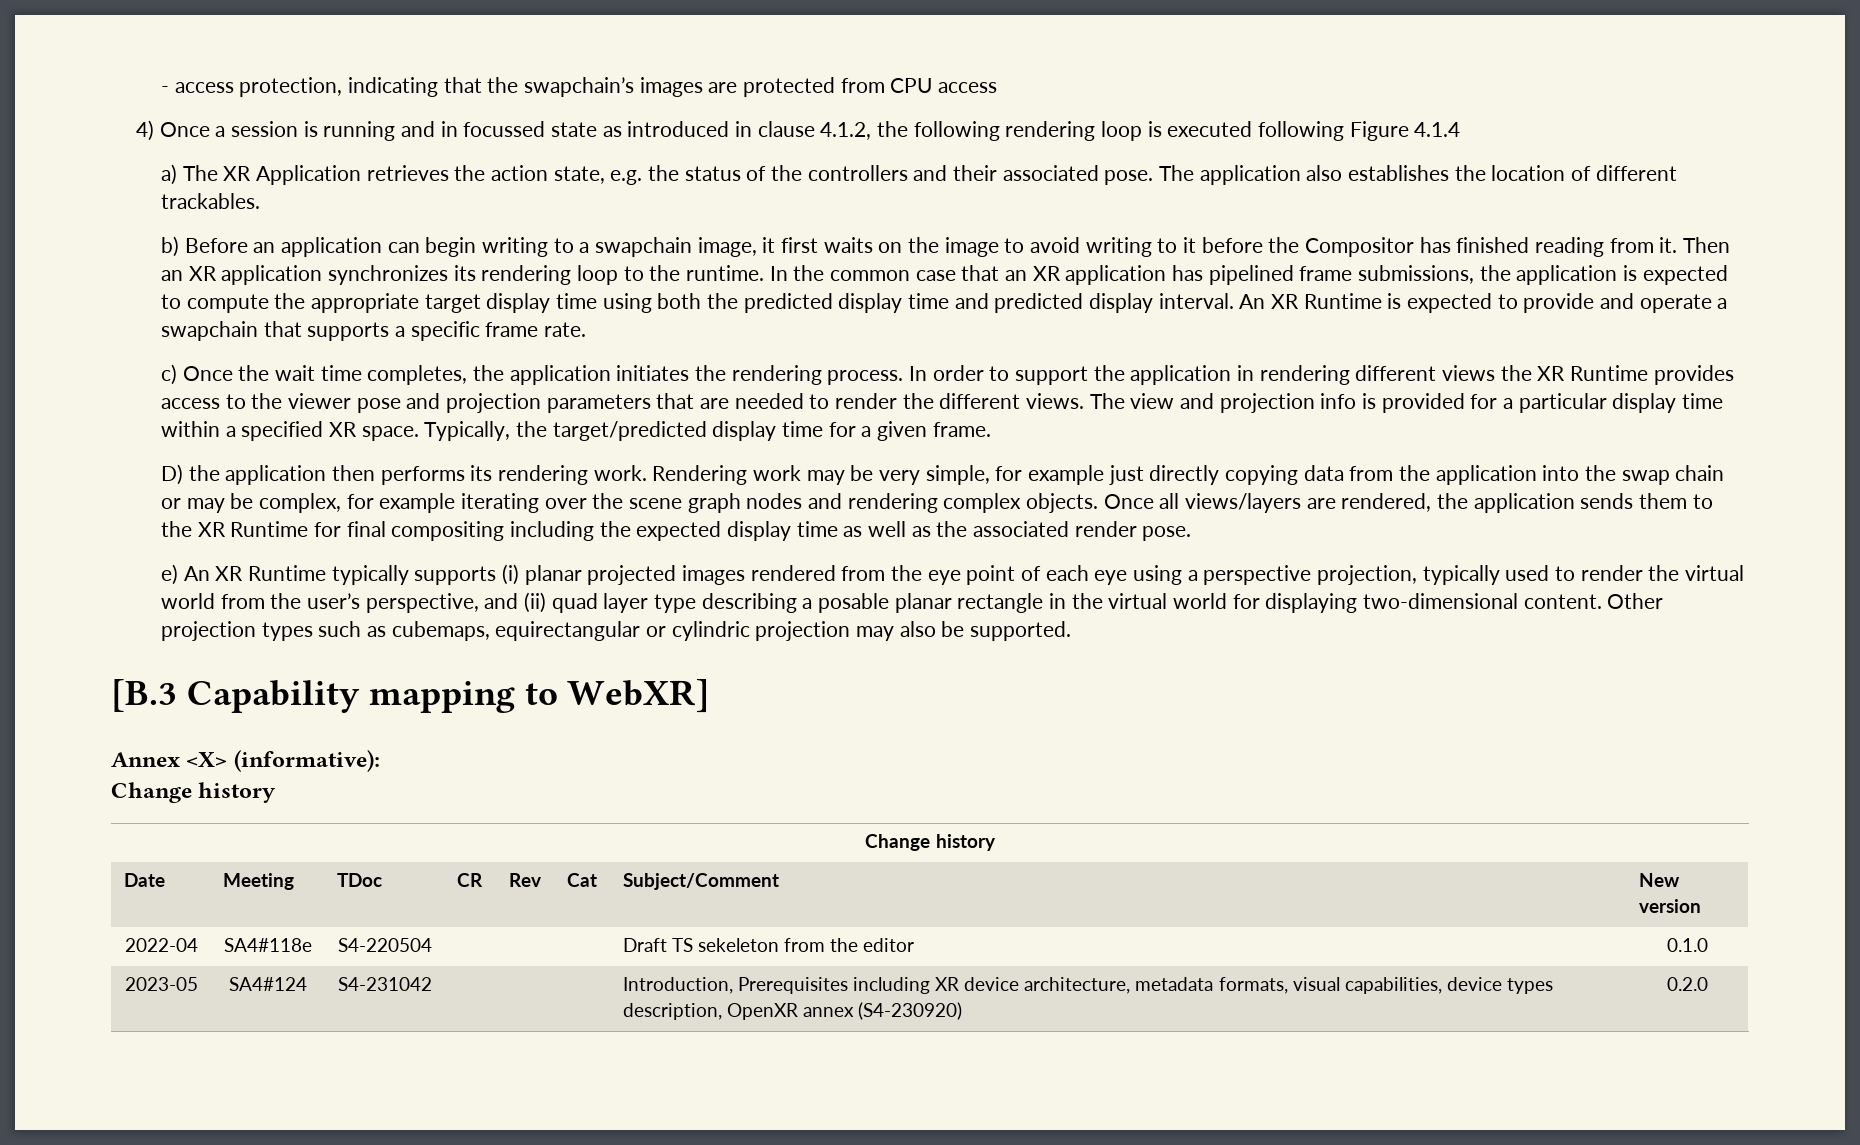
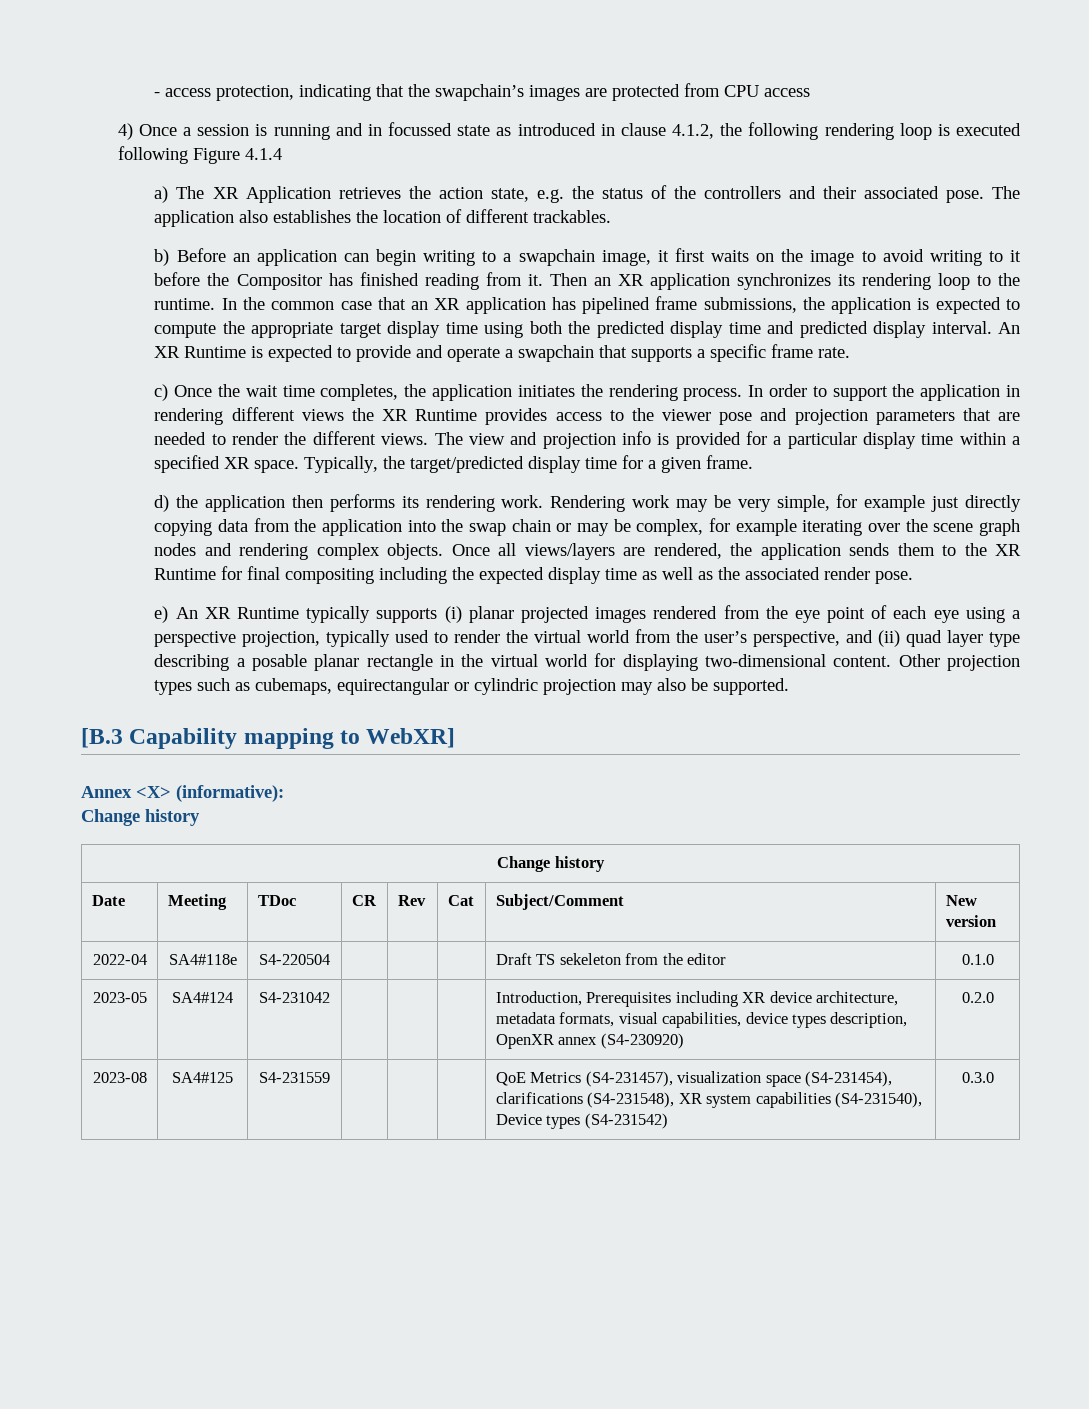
[160,464,183,485] D) -> [154,495,170,512] d)
(1708, 984) none -> [92,1072,147,1083] [172,1072,233,1083] [259,1072,330,1083] [495,1071,892,1087] [495,1092,922,1108] [495,1113,668,1129] [961,1072,994,1083] // 2023-08 | SA4#125 | S4-231559 | | | | QoE Metrics (S4-231457), visualization space (S4-231454), clarifications (S4-231548), XR system capabilities (S4-231540), Device types (S4-231542) | 0.3.0

